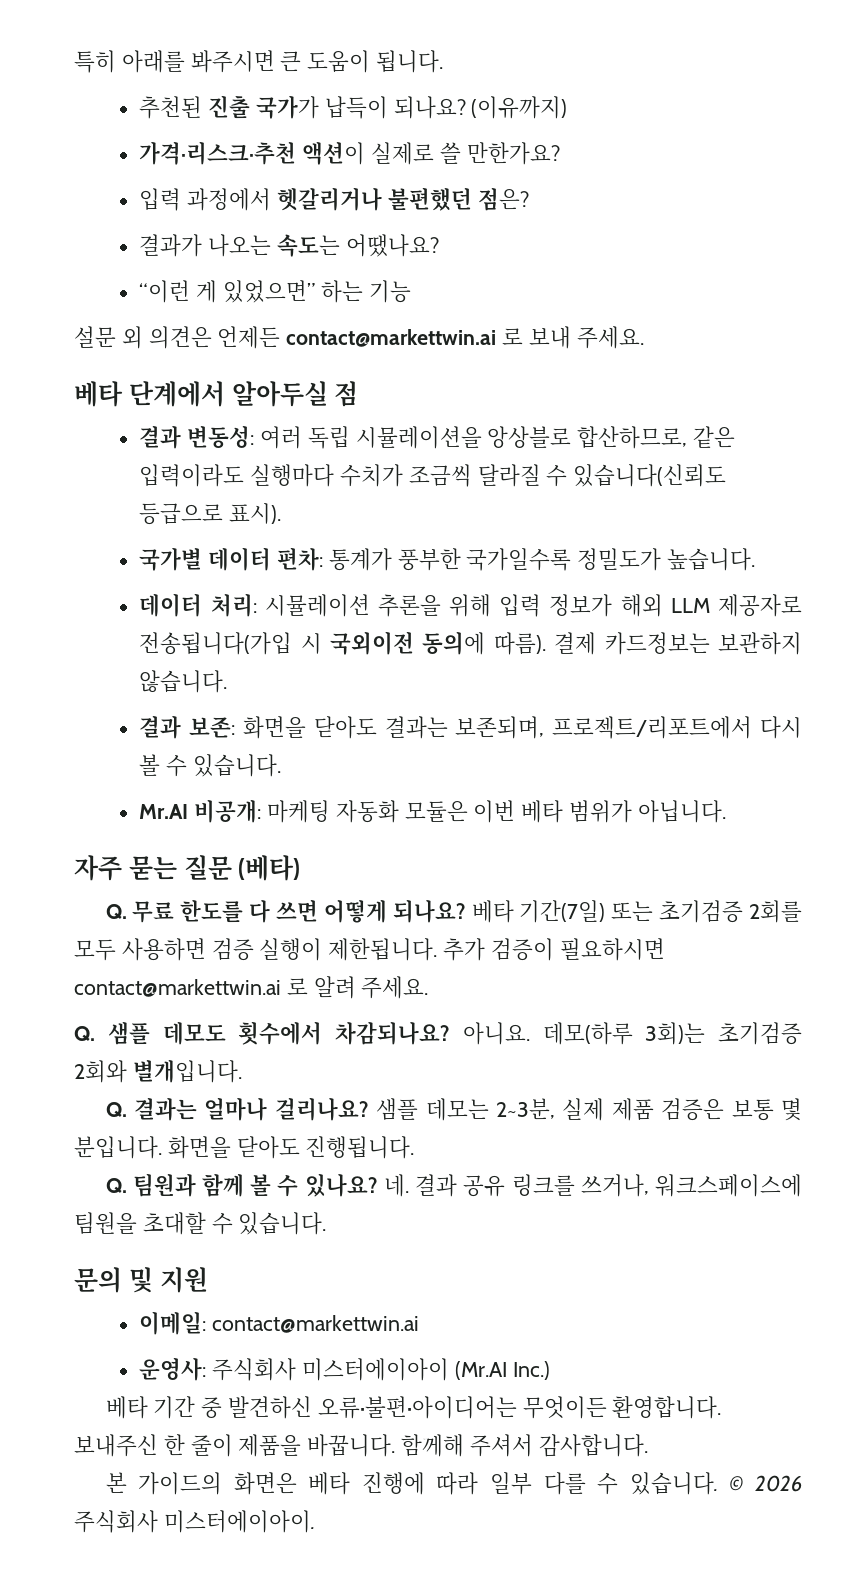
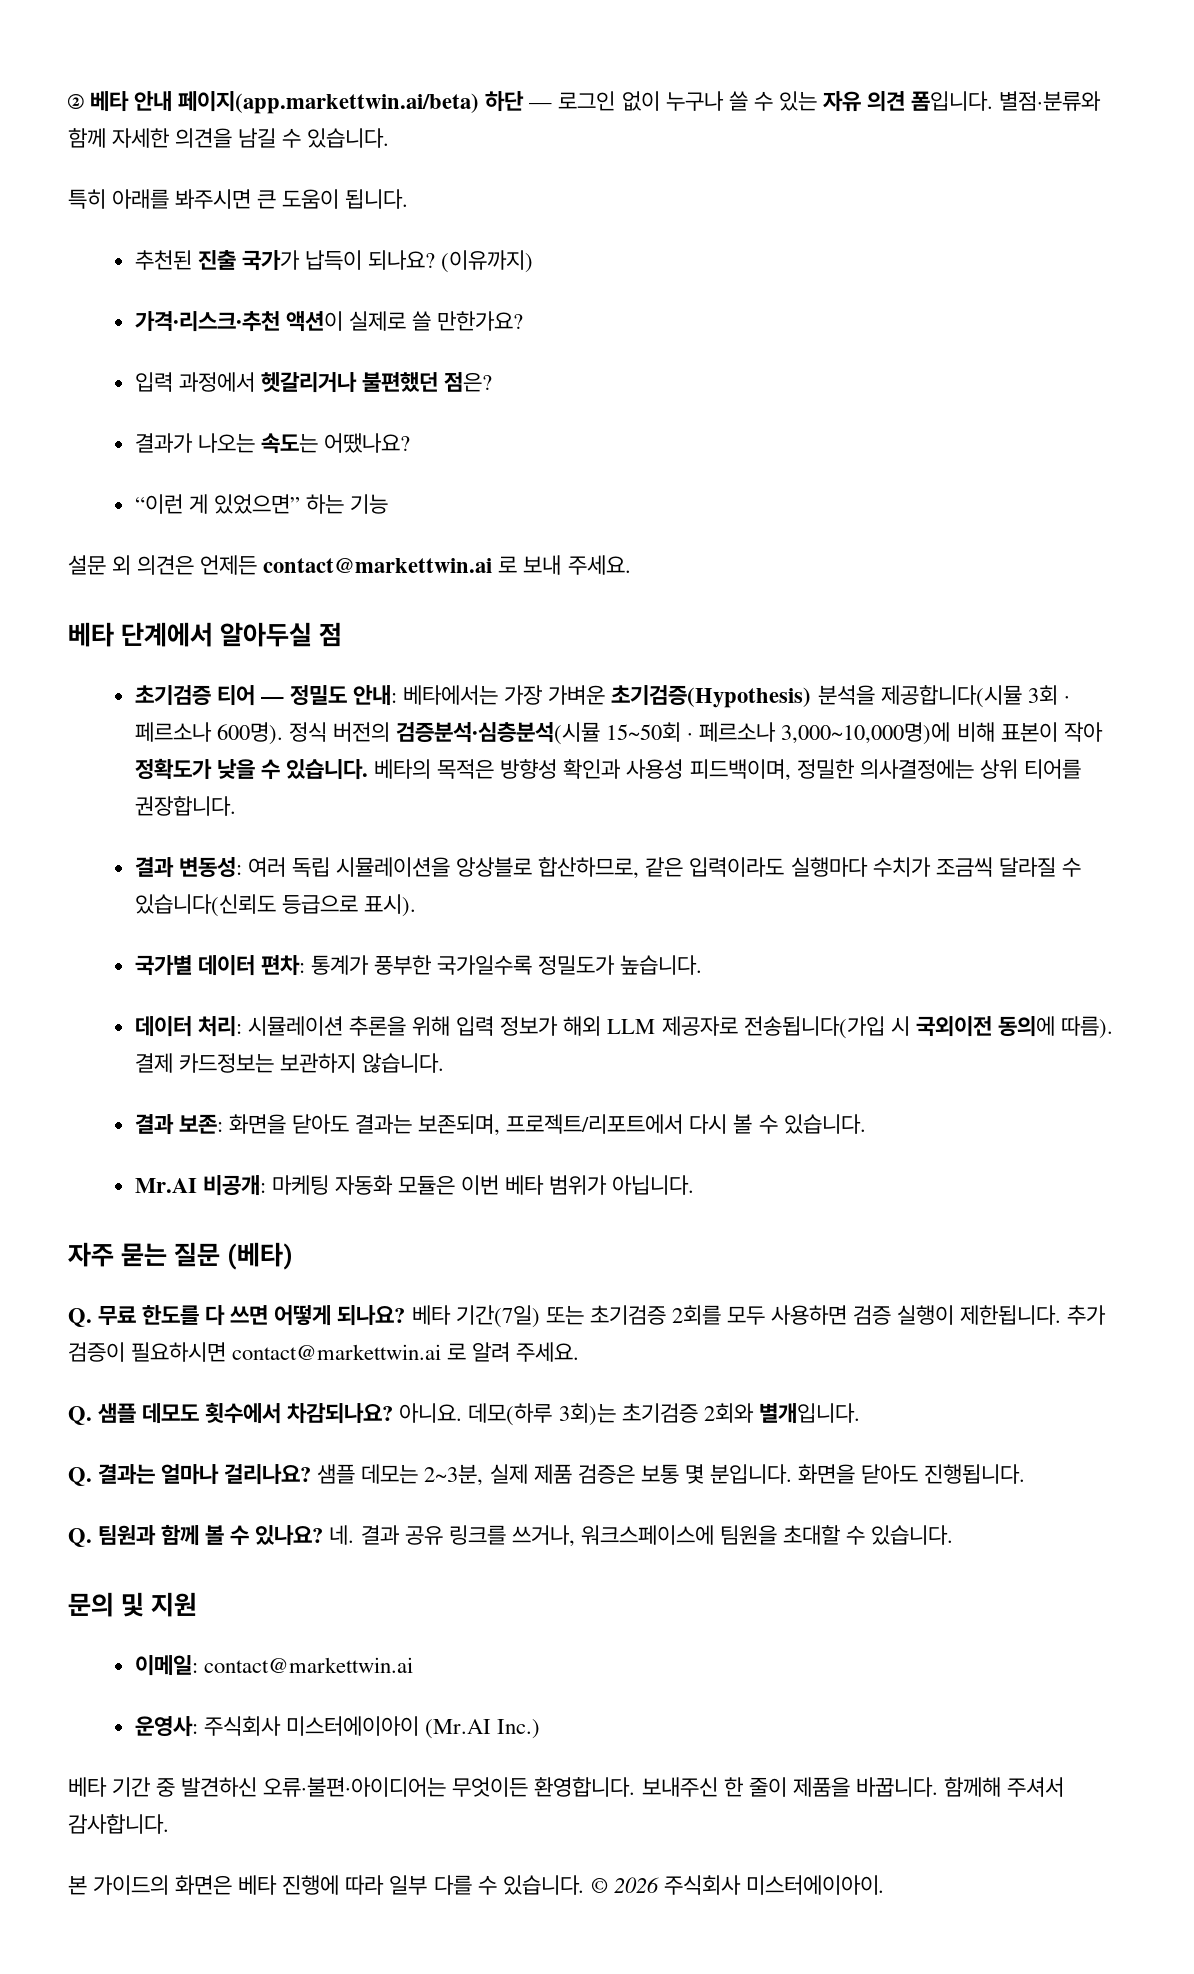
(74, 61) none -> [68,91,1102,114] [68,128,390,148] ② 베타 안내 페이지(app.markettwin.ai/beta) 하단 — 로그인 없이 누구나 쓸 수 있는 자유 의견 폼입니다. 별점·분류와 함께 자세한 의견을 남길 수 있습니다. //
(359, 394) none -> [134,685,1070,708] [134,722,1103,745] [134,758,1081,781] [134,796,236,816] // 초기검증 티어 — 정밀도 안내: 베타에서는 가장 가벼운 초기검증(Hypothesis) 분석을 제공합니다(시뮬 3회 · 페르소나 600명). 정식 버전의 검증분석·심층분석(시뮬 15~50회 · 페르소나 3,000~10,000명)에 비해 표본이 작아 정확도가 낮을 수 있습니다. 베타의 목적은 방향성 확인과 사용성 피드백이며, 정밀한 의사결정에는 상위 티어를 권장합니다.

